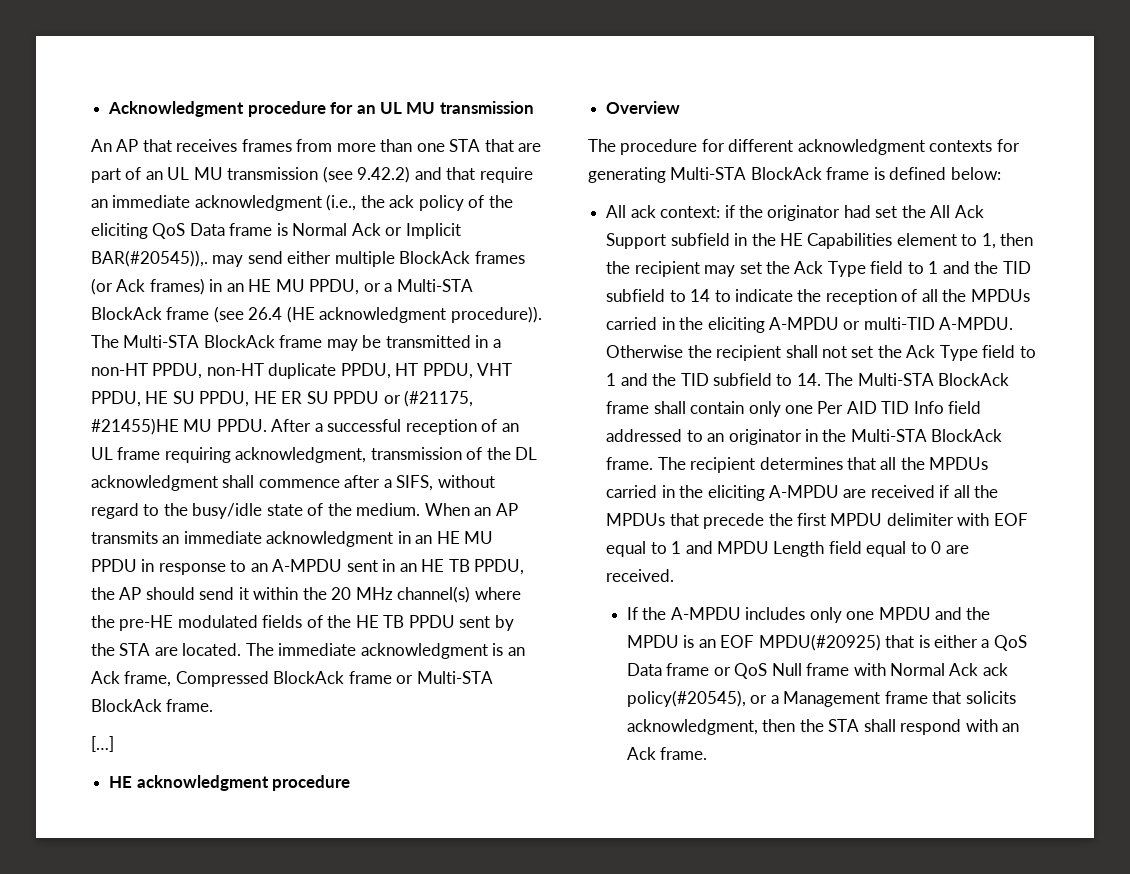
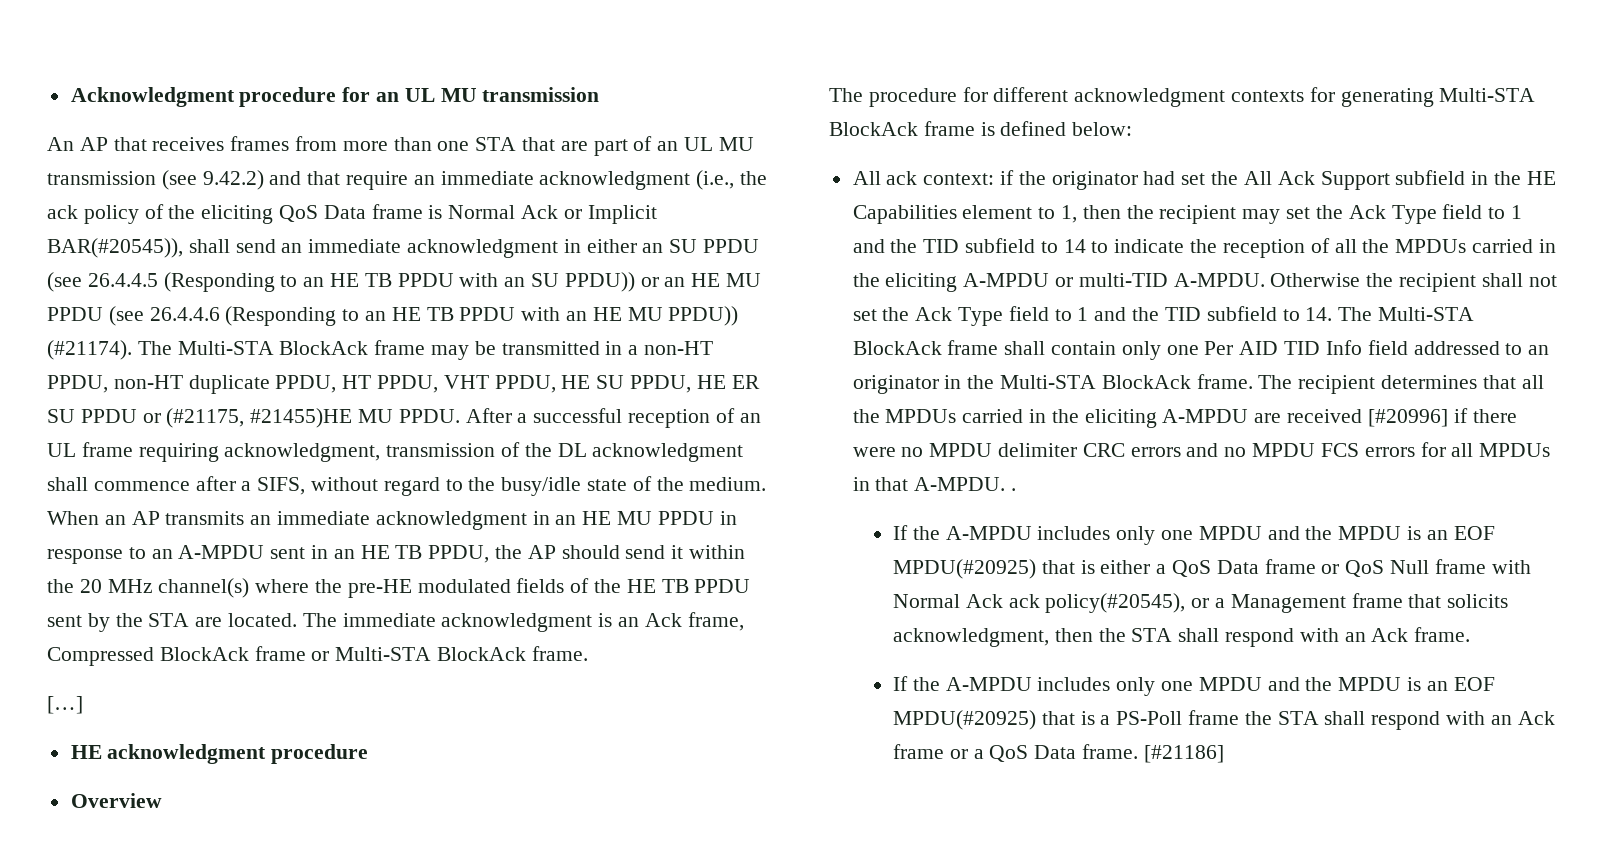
[91,250,525,267] [91,278,473,295] [91,306,542,323] BAR(#20545)),. may send either multiple BlockAck frames (or Ack frames) in an HE MU PPDU, or a Multi-STA BlockAck frame (see 26.4 (HE acknowledgment procedure)). -> [47,238,760,258] [47,272,762,292] [47,306,739,326] [47,340,132,360] BAR(#20545)), shall send an immediate acknowledgment in either an SU PPDU (see 26.4.4.5 (Responding to an HE TB PPDU with an SU PPDU)) or an HE MU PPDU (see 26.4.4.6 (Responding to an HE TB PPDU with an HE MU PPDU)) (#21174).
[939,485,999,498] [606,513,1028,529] [606,541,969,557] [606,569,675,582] if all the MPDUs that precede the first MPDU delimiter with EOF equal to 1 and MPDU Length field equal to 0 are received. -> [1367,408,1517,427] [852,442,1551,457] [852,477,1017,491] [#20996] if there were no MPDU delimiter CRC errors and no MPDU FCS errors for all MPDUs in that A-MPDU. .
(708, 753) none -> [893,676,1495,696] [893,710,1555,730] [893,744,1224,763] // If the A-MPDU includes only one MPDU and the MPDU is an EOF MPDU(#20925) that is a PS-Poll frame the STA shall respond with an Ack frame or a QoS Data frame. [#21186]

